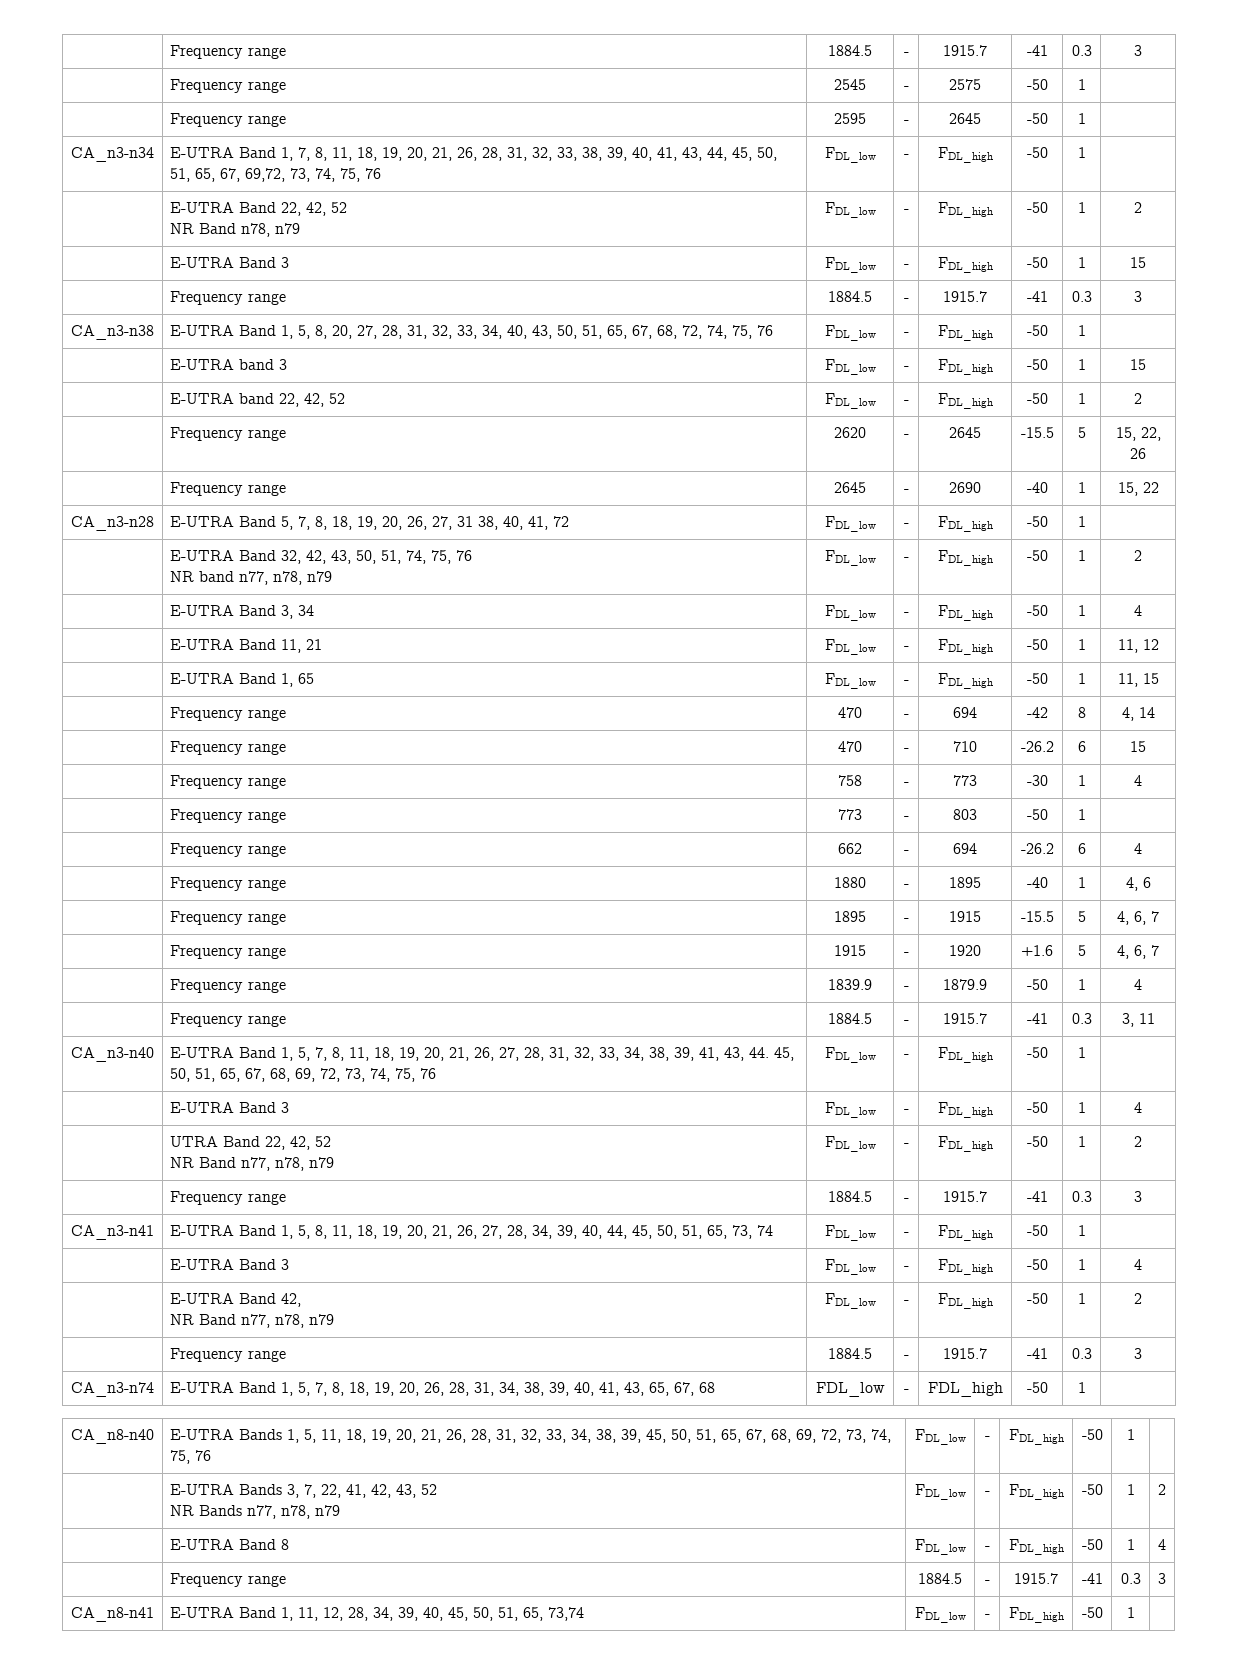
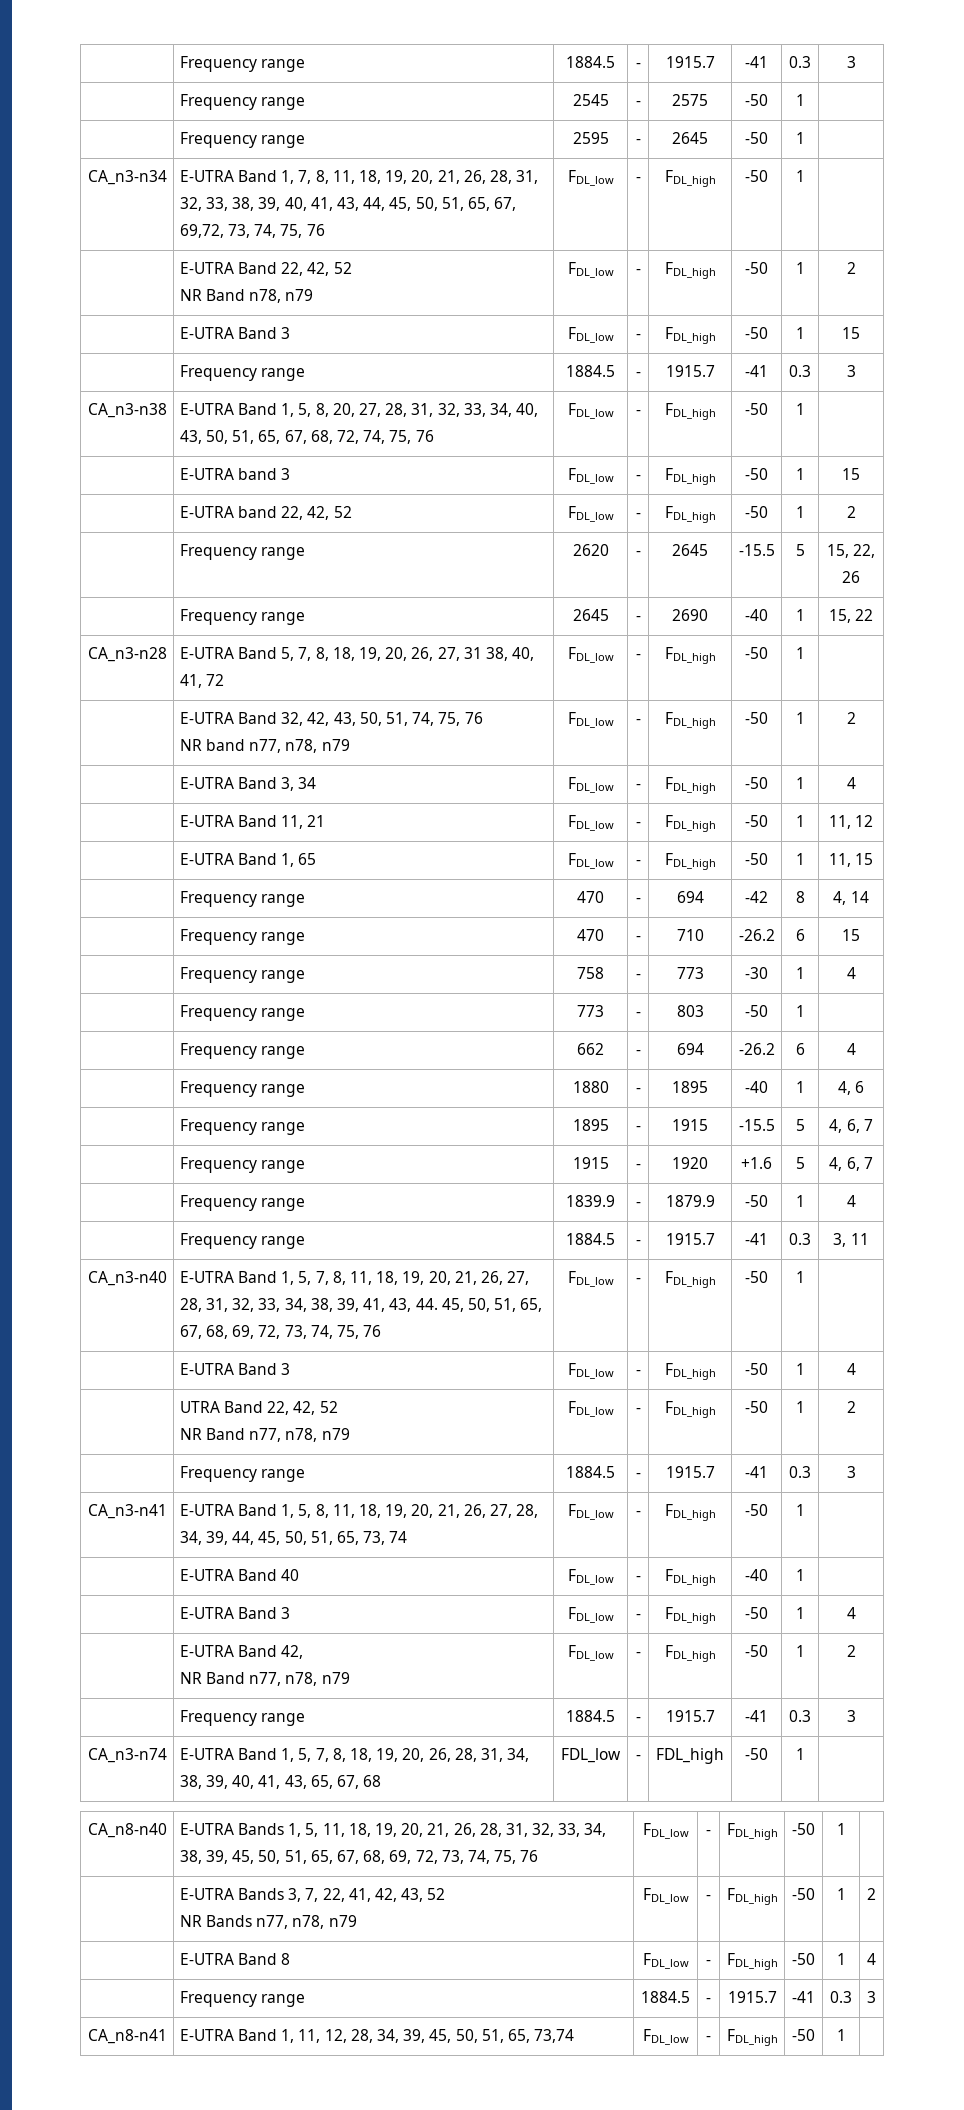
[582,1225,603,1239] 40, -> (229, 1538) none
(1086, 1230) none -> [179,1569,300,1581] [567,1569,614,1585] [635,1576,641,1581] [664,1569,716,1586] [745,1569,768,1581] [795,1569,805,1581] // | E-UTRA Band 40 | FDL_low | - | FDL_high | -40 | 1 |
[423,1607,444,1621] 40, -> (426, 2036) none

